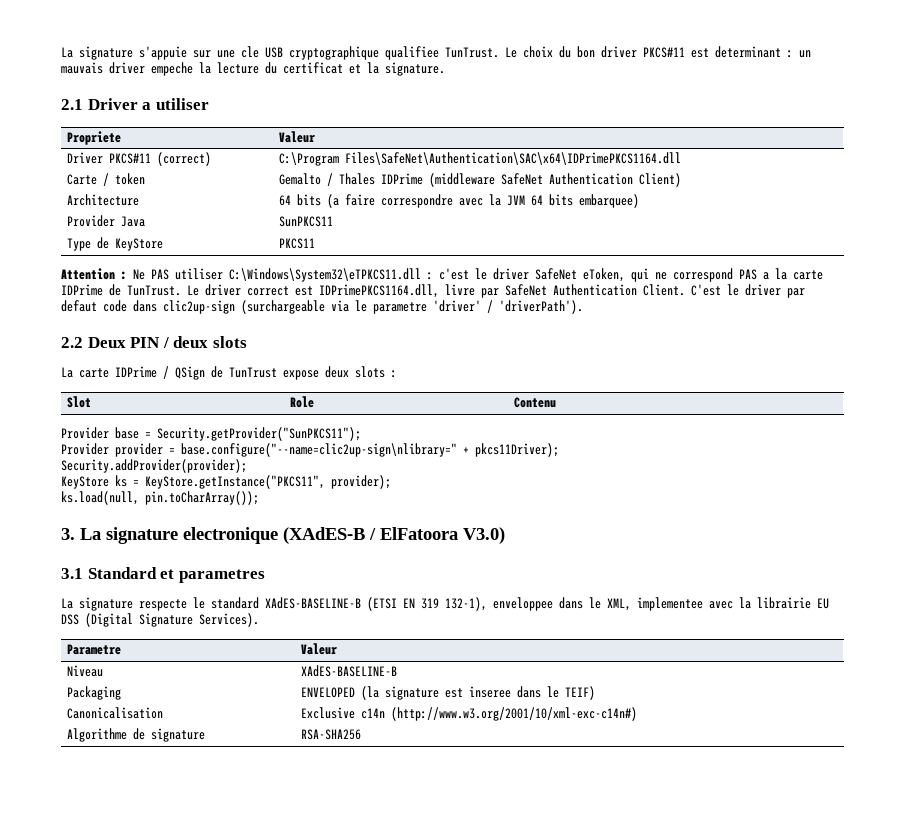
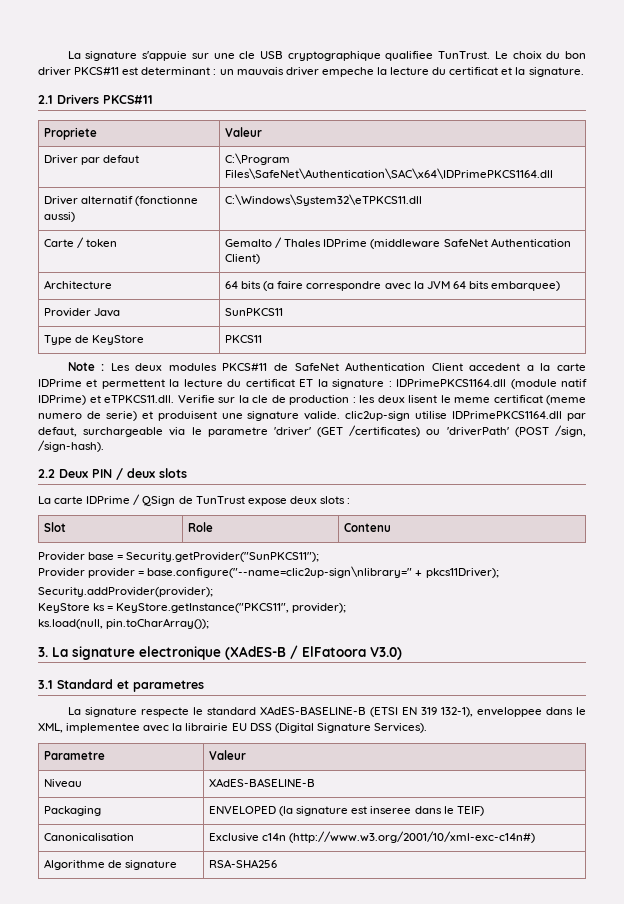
[87,98,209,110] Driver a utiliser -> [57,94,153,104] Drivers PKCS#11
[108,152,211,166] PKCS#11 (correct) -> [81,155,140,165] par defaut
(681, 158) none -> [44,196,199,206] [44,212,76,222] [225,194,423,206] // Driver alternatif (fonctionne aussi) | C:\Windows\System32\eTPKCS11.dll
[61,268,823,282] [61,284,805,298] [61,300,583,314] Attention : Ne PAS utiliser C:\Windows\System32\eTPKCS11.dll : c'est le driver SafeNet eToken, qui ne correspond PAS a la carte IDPrime de TunTrust. Le driver correct est IDPrimePKCS1164.dll, livre par SafeNet Authentication Client. C'est le driver par defaut code dans clic2up-sign (surchargeable via le parametre 'driver' / 'driverPath'). -> [67,362,586,371] [38,379,587,389] [38,395,586,405] [38,411,587,421] [38,425,586,437] [38,440,104,452] Note : Les deux modules PKCS#11 de SafeNet Authentication Client accedent a la carte IDPrime et permettent la lecture du certificat ET la signature : IDPrimePKCS1164.dll (module natif IDPrime) et eTPKCS11.dll. Verifie sur la cle de production : les deux lisent le meme certificat (meme numero de serie) et produisent une signature valide. clic2up-sign utilise IDPrimePKCS1164.dll par defaut, surchargeable via le parametre 'driver' (GET /certificates) ou 'driverPath' (POST /sign, /sign-hash).

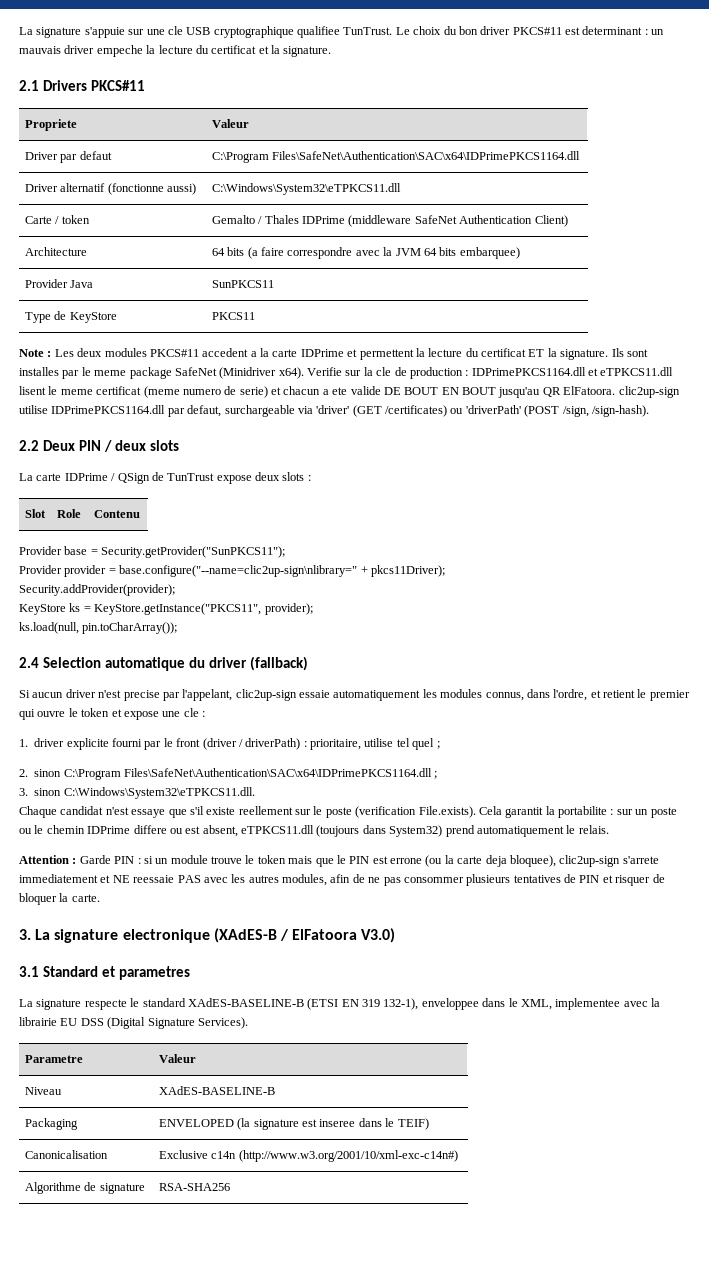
[274,362,463,371] de SafeNet Authentication Client -> (199, 353) none
[332,379,587,389] [38,395,174,405] signature : IDPrimePKCS1164.dll (module natif IDPrime) et eTPKCS11.dll. -> [560,348,648,360] [19,367,304,379] signature. Ils sont installes par le meme package SafeNet (Minidriver x64).
[359,395,405,403] les deux -> [471,367,674,376] IDPrimePKCS1164.dll et eTPKCS11.dll
[157,411,341,421] produisent une signature valide. -> [283,386,616,398] chacun a ete valide DE BOUT EN BOUT jusqu'au QR ElFatoora.
[191,427,268,437] le parametre -> (313, 410) none
(210, 623) none -> [19,656,308,671] [19,689,690,701] [19,708,205,720] [19,738,440,750] [19,768,438,780] [19,787,255,799] [19,806,677,818] [19,825,609,837] [19,855,659,867] [19,874,665,886] [19,893,100,905] // 2.4 Selection automatique du driver (fallback) // Si aucun driver n'est precise par l'appelant, clic2up-sign essaie automatiquement les modules connus, dans l'ordre, et retient le premier qui ouvre le token et expose une cle : // 1. driver explicite fourni par le front (driver / driverPath) : prioritaire, utilise tel quel ; // 2. sinon C:\Program Files\SafeNet\Authentication\SAC\x64\IDPrimePKCS1164.dll ; // 3. sinon C:\Windows\System32\eTPKCS11.dll. // Chaque candidat n'est essaye que s'il existe reellement sur le poste (verification File.exists). Cela garantit la portabilite : sur un poste ou le chemin IDPrime differe ou est absent, eTPKCS11.dll (toujours dans System32) prend automatiquement le relais. // Attention : Garde PIN : si un module trouve le token mais que le PIN est errone (ou la carte deja bloquee), clic2up-sign s'arrete immediatement et NE reessaie PAS avec les autres modules, afin de ne pas consommer plusieurs tentatives de PIN et risquer de bloquer la carte.

